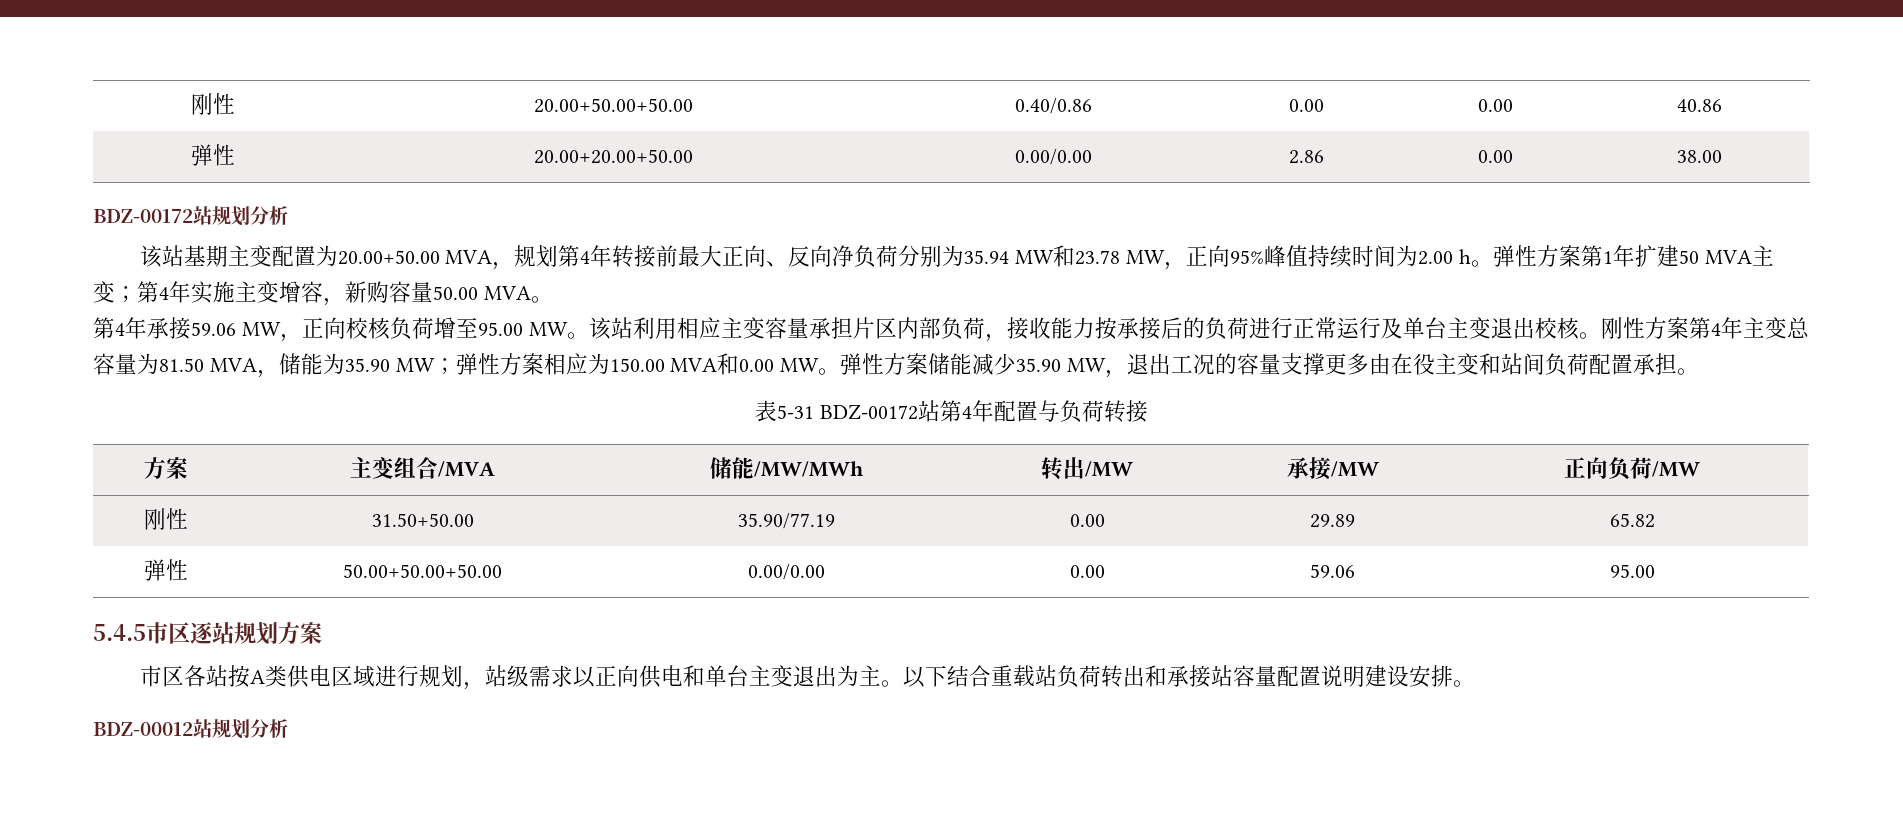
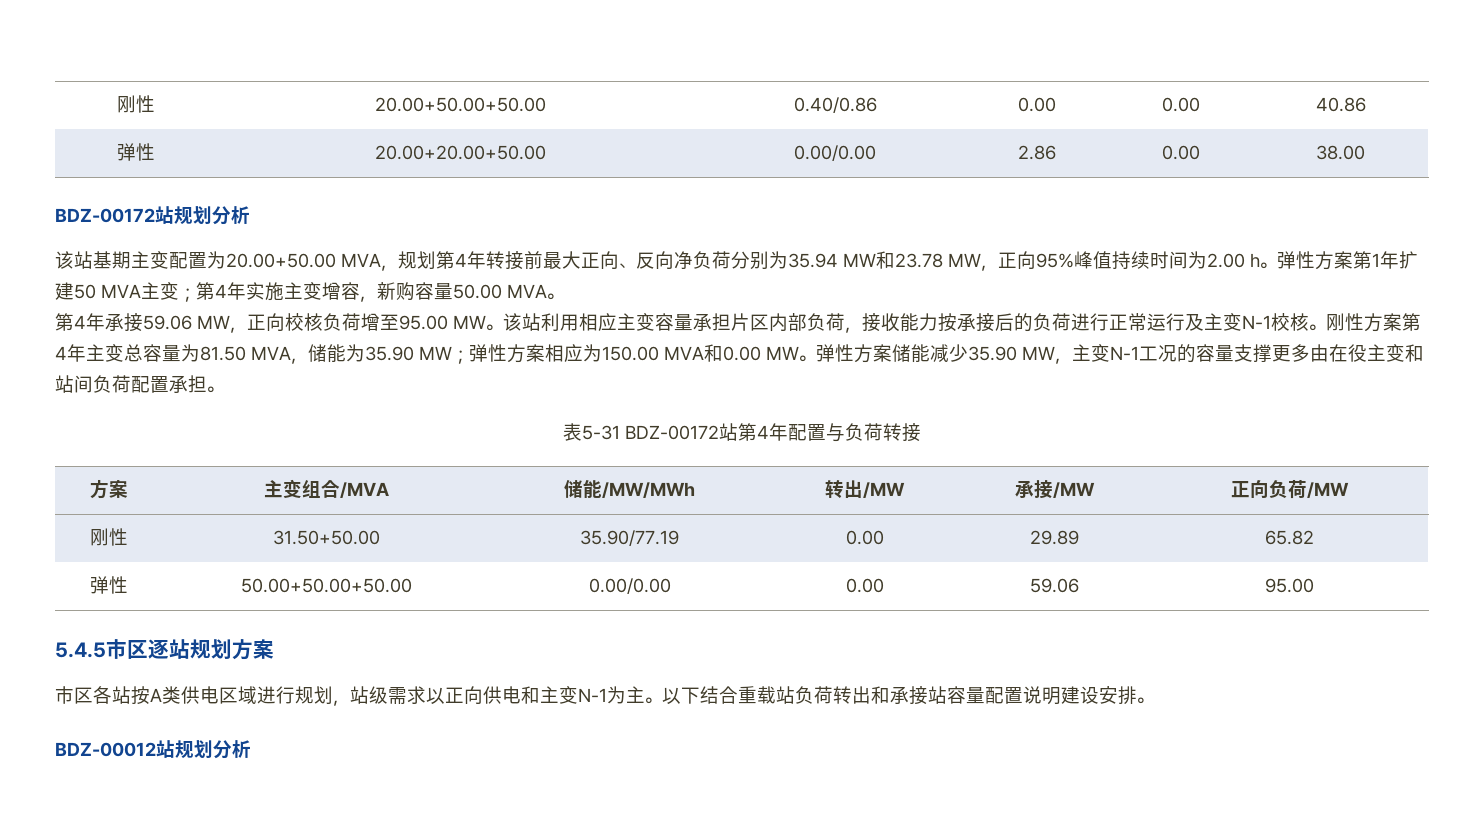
[1402,317,1535,339] 单台主变退出 -> [1204,313,1271,331] 主变N-1
[1127,353,1172,375] 退出 -> [1072,344,1139,362] 主变N-1
[704,665,837,687] 单台主变退出 -> [540,686,607,704] 主变N-1

